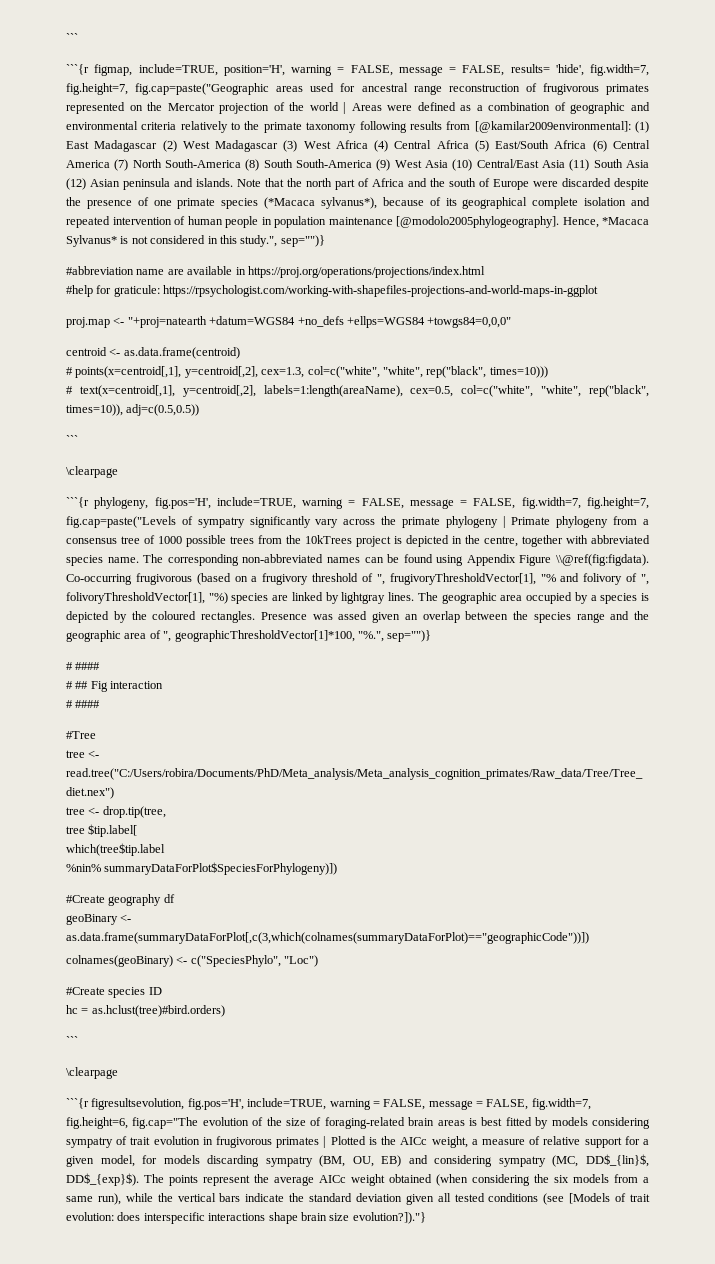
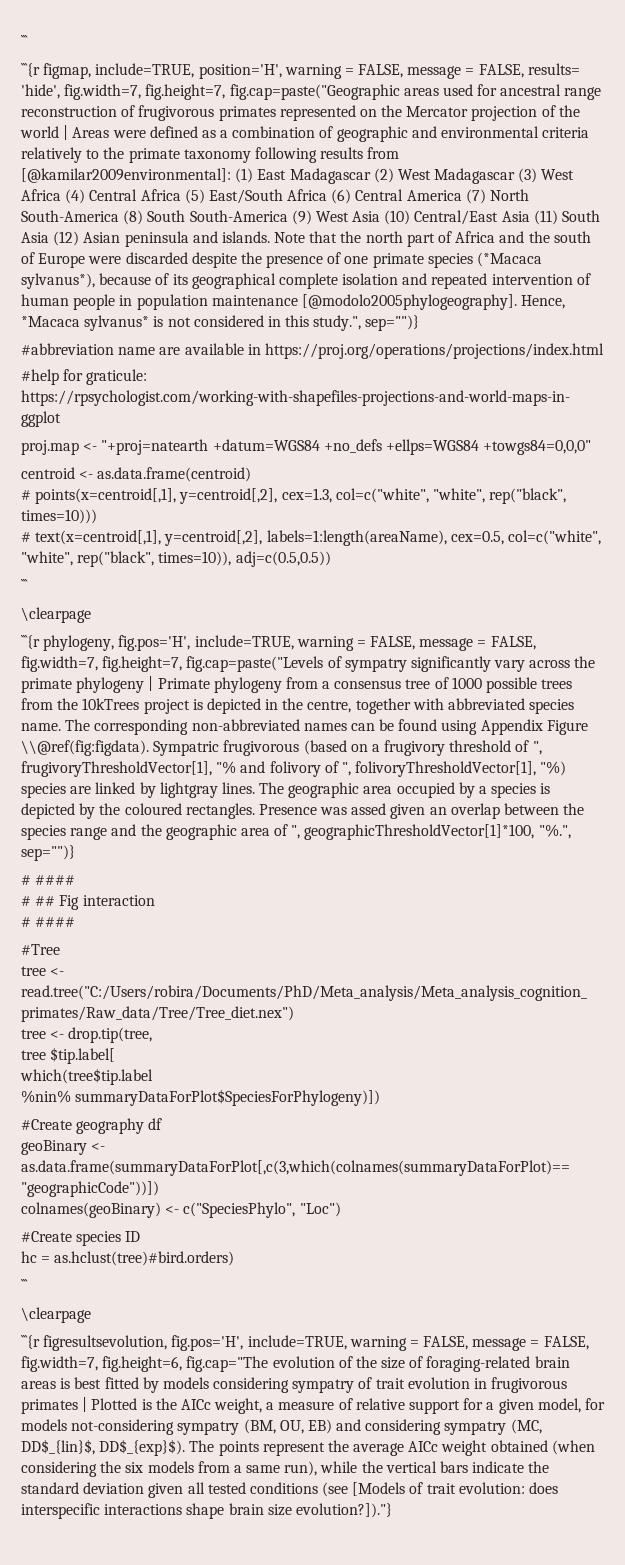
[66,235,117,247] Sylvanus* -> [84,315,150,331] sylvanus*
[66,574,132,585] Co-occurring -> [153,741,220,756] Sympatric
[207,1155,260,1167] discarding -> [71,1419,175,1435] not-considering

